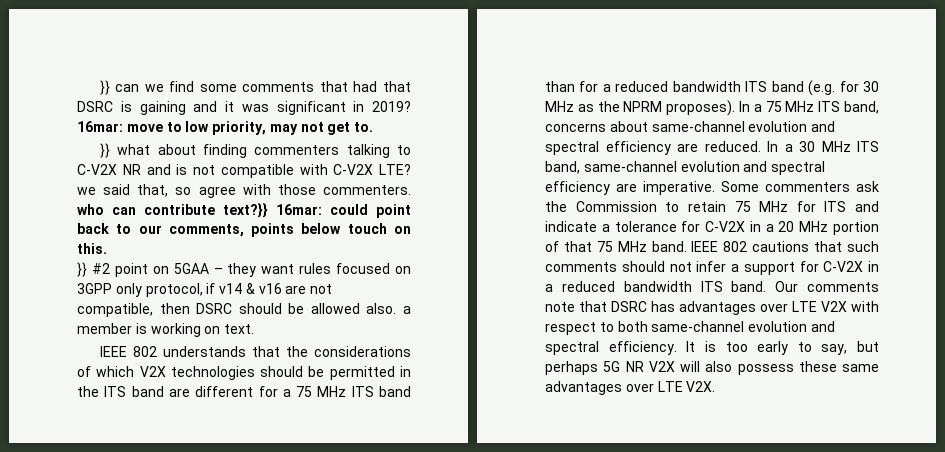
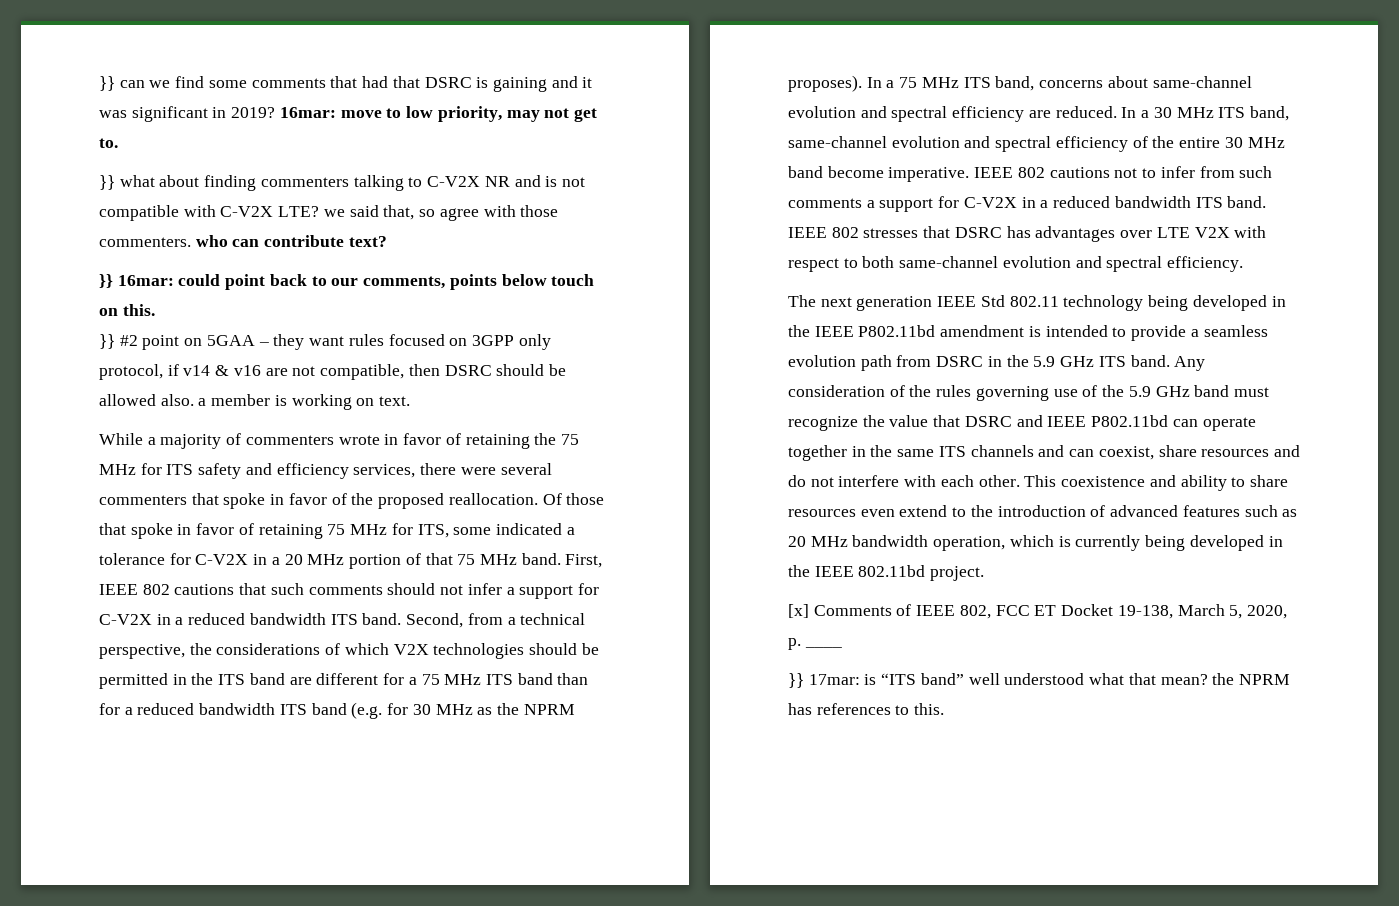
[223,202,268,218] text?}} -> [348,236,387,247] [99,274,113,288] text? // }}
[99,346,280,357] IEEE 802 understands that -> [99,433,579,449] [99,463,552,479] [99,493,605,509] [99,523,575,539] [99,553,603,569] [99,583,599,599] [99,613,586,628] [99,644,185,659] While a majority of commenters wrote in favor of retaining the 75 MHz for ITS safety and efficiency services, there were several commenters that spoke in favor of the proposed reallocation. Of those that spoke in favor of retaining 75 MHz for ITS, some indicated a tolerance for C-V2X in a 20 MHz portion of that 75 MHz band. First, IEEE 802 cautions that such comments should not infer a support for C-V2X in a reduced bandwidth ITS band. Second, from a technical perspective,
[616,181,879,195] [545,201,879,212] [545,221,879,235] [545,241,879,252] [545,261,727,272] are imperative. Some commenters ask the Commission to retain 75 MHz for ITS and indicate a tolerance for C-V2X in a 20 MHz portion of that 75 MHz band. IEEE 802 cautions that such comments should not infer -> [1132,136,1285,148] [788,166,1273,182] [788,198,862,208] of the entire 30 MHz band become imperative. IEEE 802 cautions not to infer from such comments
[775,281,879,292] [545,302,575,312] Our comments note -> [788,227,919,238] IEEE 802 stresses
[686,341,879,355] [545,361,879,375] [545,381,716,395] It is too early to say, but perhaps 5G NR V2X will also possess these same advantages over LTE V2X. -> [788,295,1286,311] [788,325,1268,341] [788,355,1206,371] [788,385,1269,401] [788,415,1256,431] [788,445,1300,461] [788,475,1288,491] [788,505,1298,517] [788,535,1283,551] [788,565,985,581] [788,604,1287,619] [788,638,842,650] [788,673,1290,688] [788,703,945,715] // The next generation IEEE Std 802.11 technology being developed in the IEEE P802.11bd amendment is intended to provide a seamless evolution path from DSRC in the 5.9 GHz ITS band. Any consideration of the rules governing use of the 5.9 GHz band must recognize the value that DSRC and IEEE P802.11bd can operate together in the same ITS channels and can coexist, share resources and do not interfere with each other. This coexistence and ability to share resources even extend to the introduction of advanced features such as 20 MHz bandwidth operation, which is currently being developed in the IEEE 802.11bd project. // [x] Comments of IEEE 802, FCC ET Docket 19-138, March 5, 2020, p. ____ // }} 17mar: is “ITS band” well understood what that mean? the NPRM has references to this.

